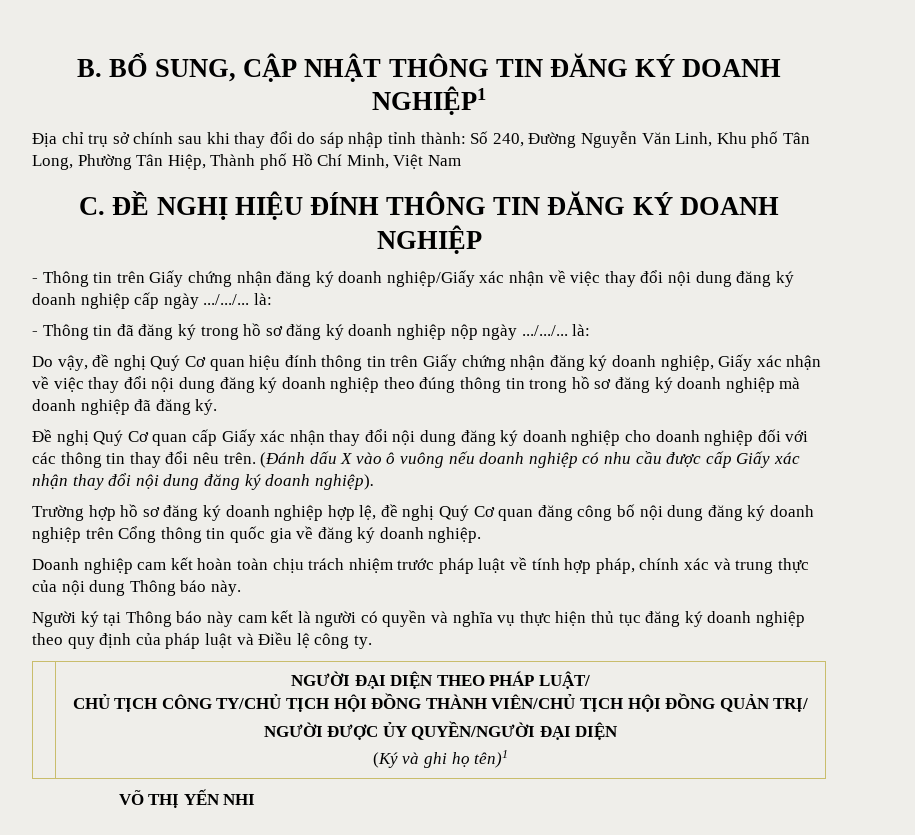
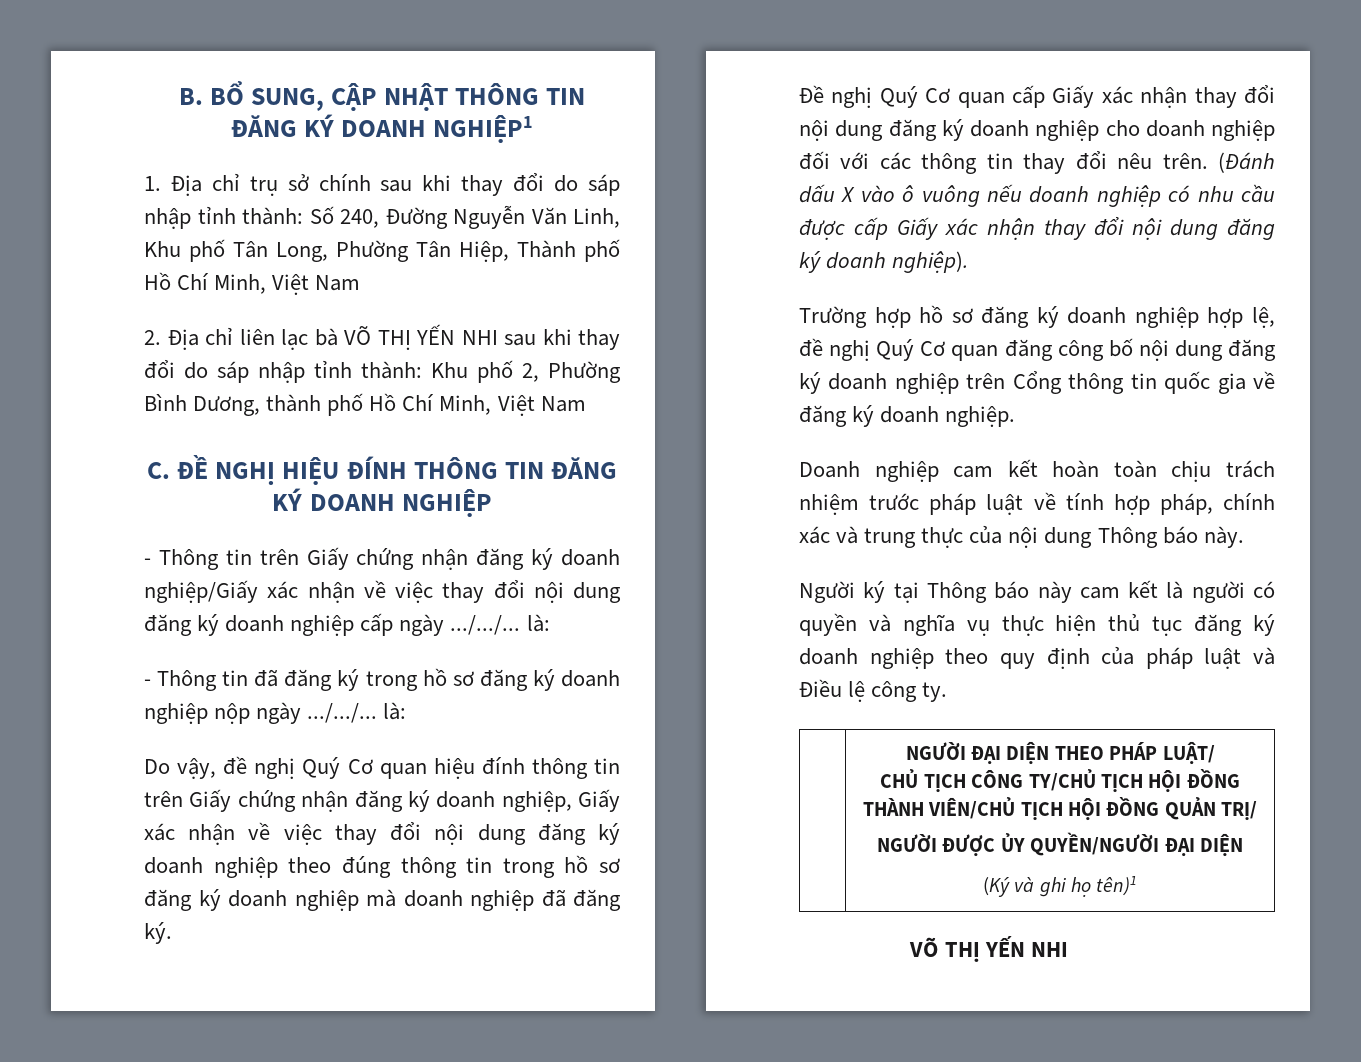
(486, 100) none -> [144,176,161,191] 1.
(461, 160) none -> [144,324,620,350] [144,359,621,383] [144,393,586,416] // 2. Địa chỉ liên lạc bà VÕ THỊ YẾN NHI sau khi thay đổi do sáp nhập tỉnh thành: Khu phố 2, Phường Bình Dương, thành phố Hồ Chí Minh, Việt Nam

